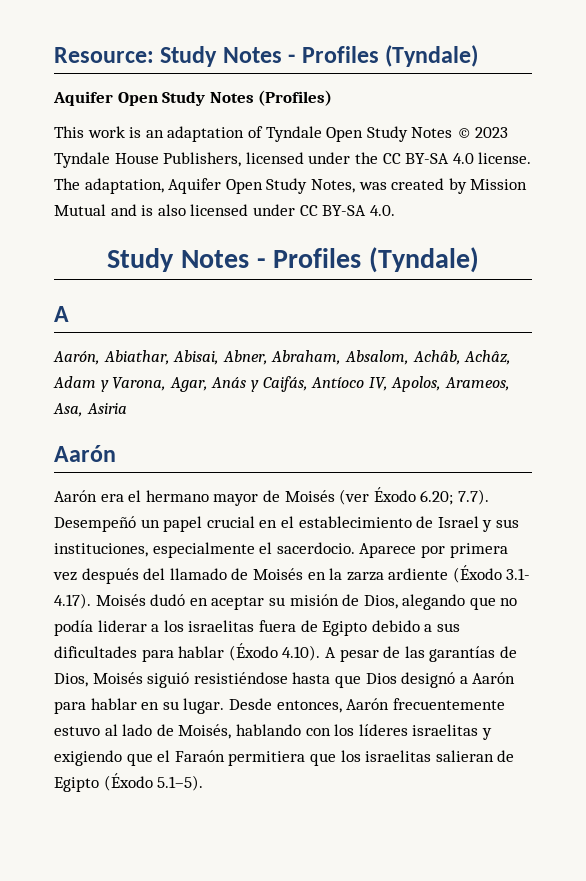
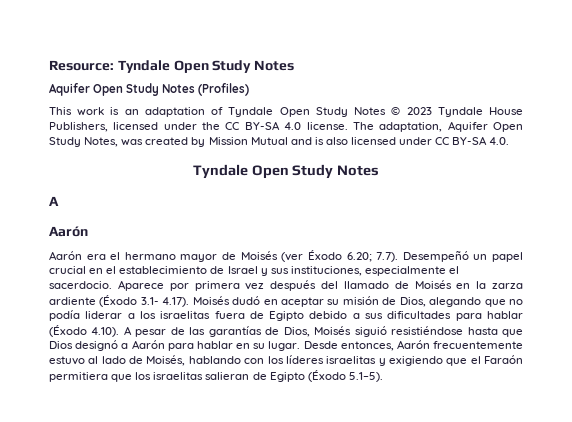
[160,45,479,67] Study Notes - Profiles (Tyndale) -> [117,60,295,73] Tyndale Open Study Notes
[107,247,479,273] [54,306,69,322] [53,350,512,365] [53,376,510,392] [53,403,127,417] Study Notes - Profiles (Tyndale) // A // Aarón, Abiathar, Abisai, Abner, Abraham, Absalom, Achâb, Achâz, Adam y Varona, Agar, Anás y Caifás, Antíoco IV, Apolos, Arameos, Asa, Asiria -> [192,164,380,179] [49,196,59,206] Tyndale Open Study Notes // A

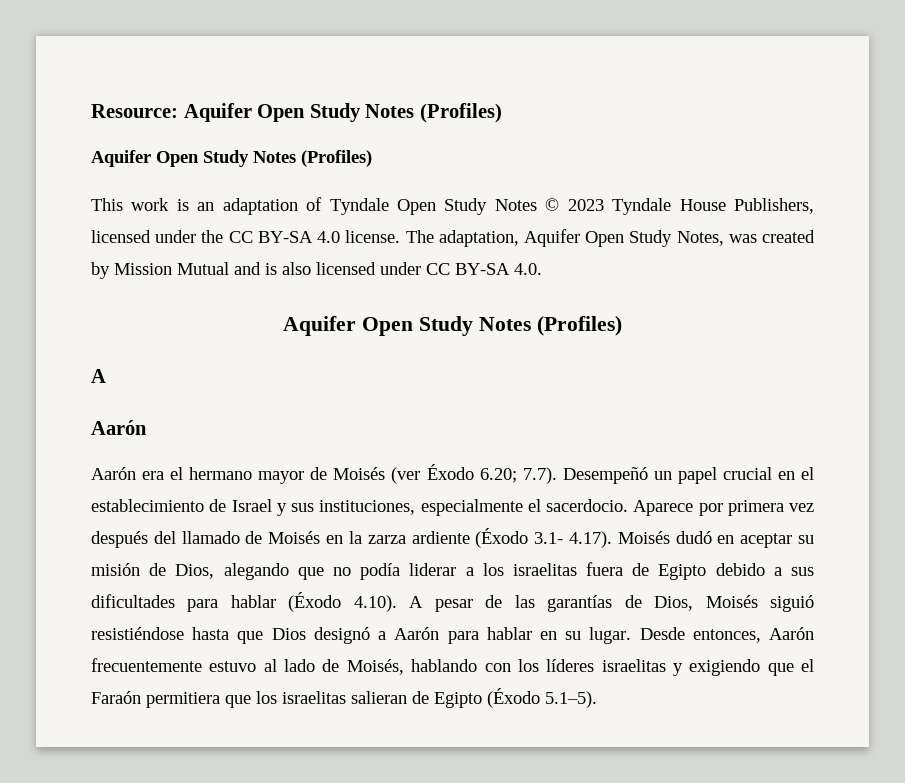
[117,60,295,73] Tyndale Open Study Notes -> [183,103,502,123] Aquifer Open Study Notes (Profiles)
[192,164,380,179] Tyndale Open Study Notes -> [283,316,622,336] Aquifer Open Study Notes (Profiles)

